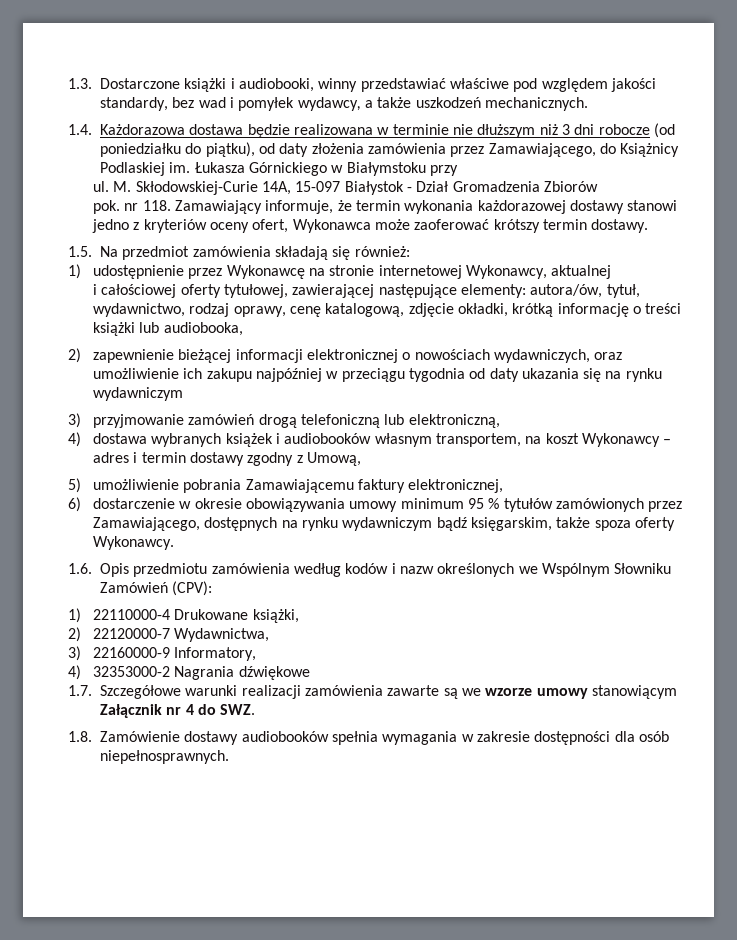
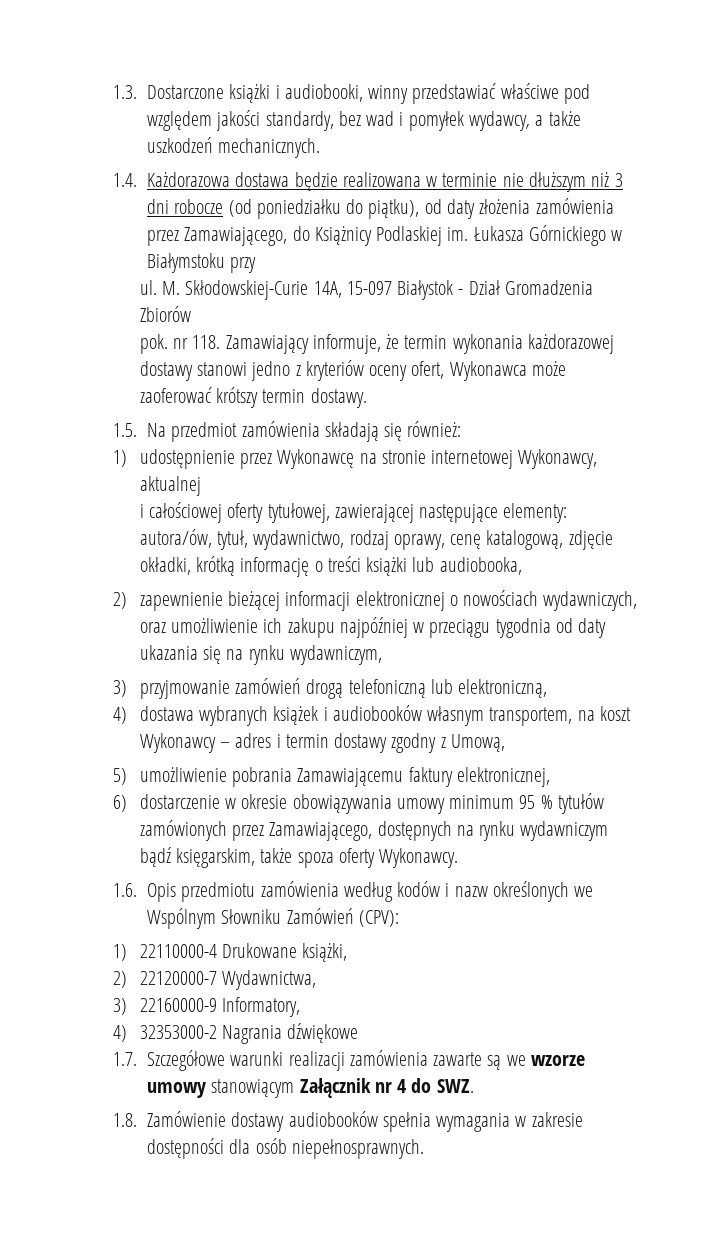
[92,387,183,401] wydawniczym -> [289,645,382,665] wydawniczym,

